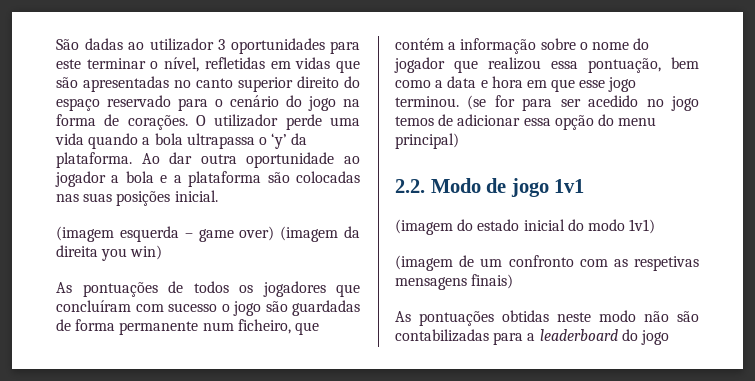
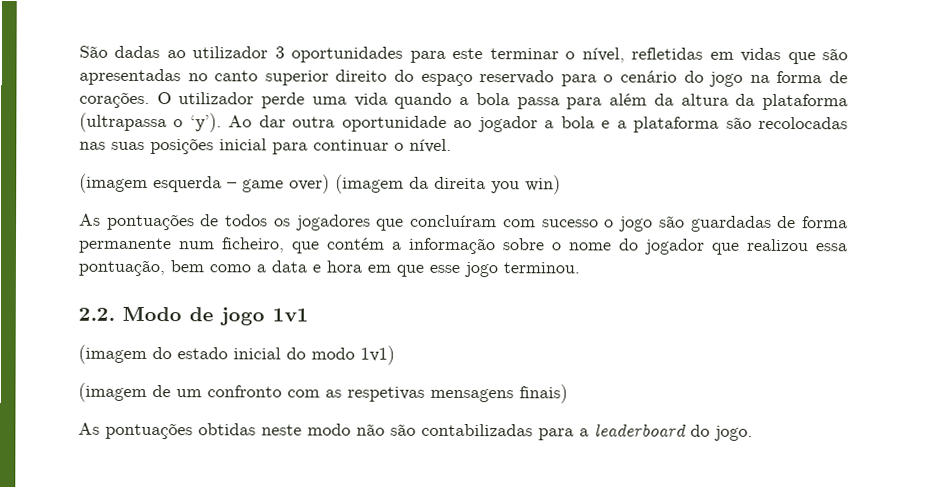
[186,133,308,149] [56,152,132,168] ultrapassa o ‘y’ da plataforma. -> [516,93,849,111] [79,112,222,133] passa para além da altura da plataforma (ultrapassa o ‘y’).
[296,171,360,183] colocadas -> [758,116,848,130] recolocadas
[174,190,218,202] inicial. -> [219,138,452,155] inicial para continuar o nível.
[467,95,699,111] [395,114,657,130] [395,133,459,149] (se for para ser acedido no jogo temos de adicionar essa opção do menu principal) -> (580, 268) none
[640,330,669,345] jogo -> [714,425,753,441] jogo.

